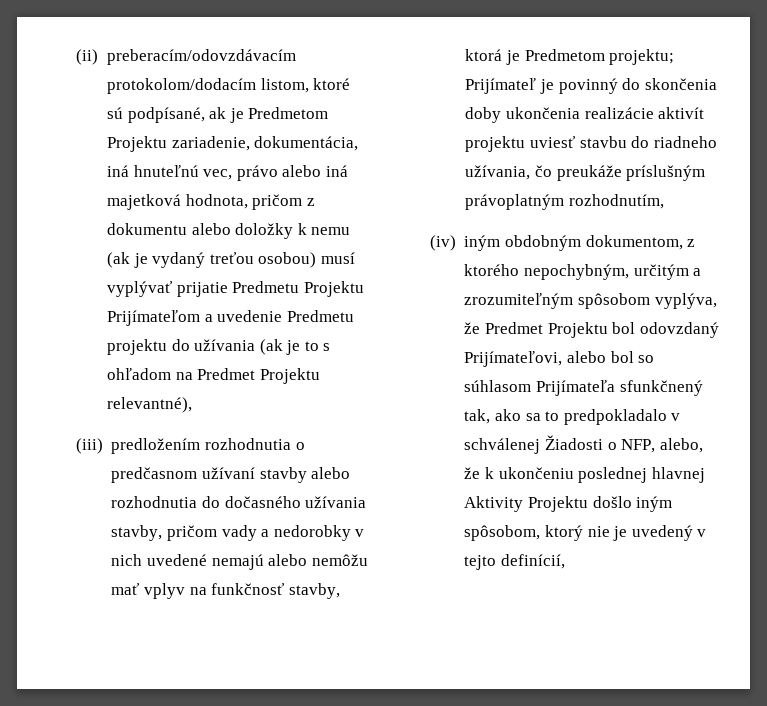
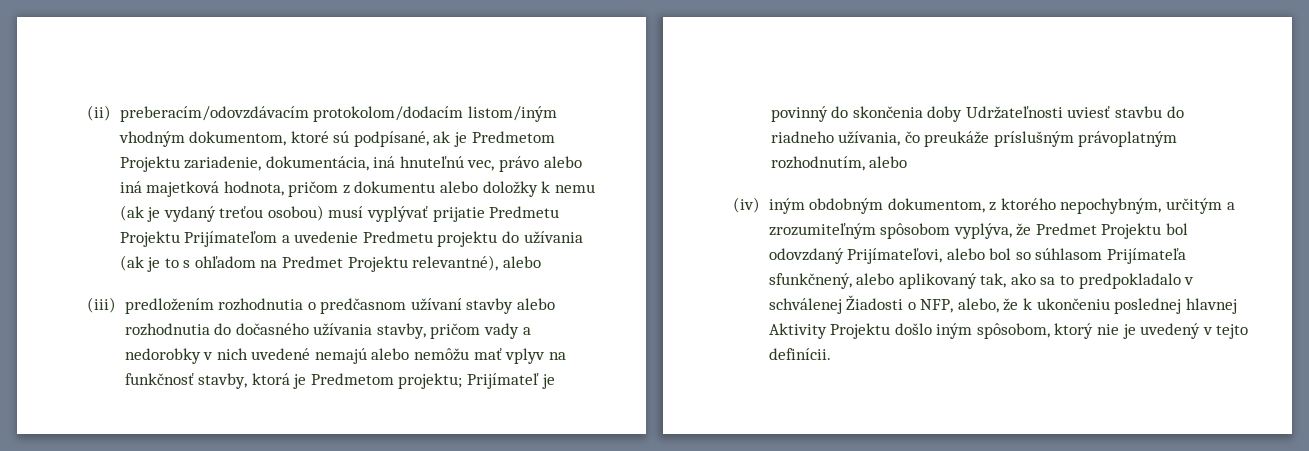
[260,78,309,93] listom, -> [467,106,557,122] [118,131,287,147] listom/iným vhodným dokumentom,
(192, 405) none -> [502,256,541,268] alebo
[506,107,705,119] [465,136,526,152] ukončenia realizácie aktivít projektu -> [965,106,1063,119] Udržateľnosti
(665, 201) none -> [869,156,908,168] alebo
[619,380,703,396] sfunkčnený -> [768,273,977,289] sfunkčnený, alebo aplikovaný
[501,554,566,569] definícií, -> [768,348,831,360] definícii.

